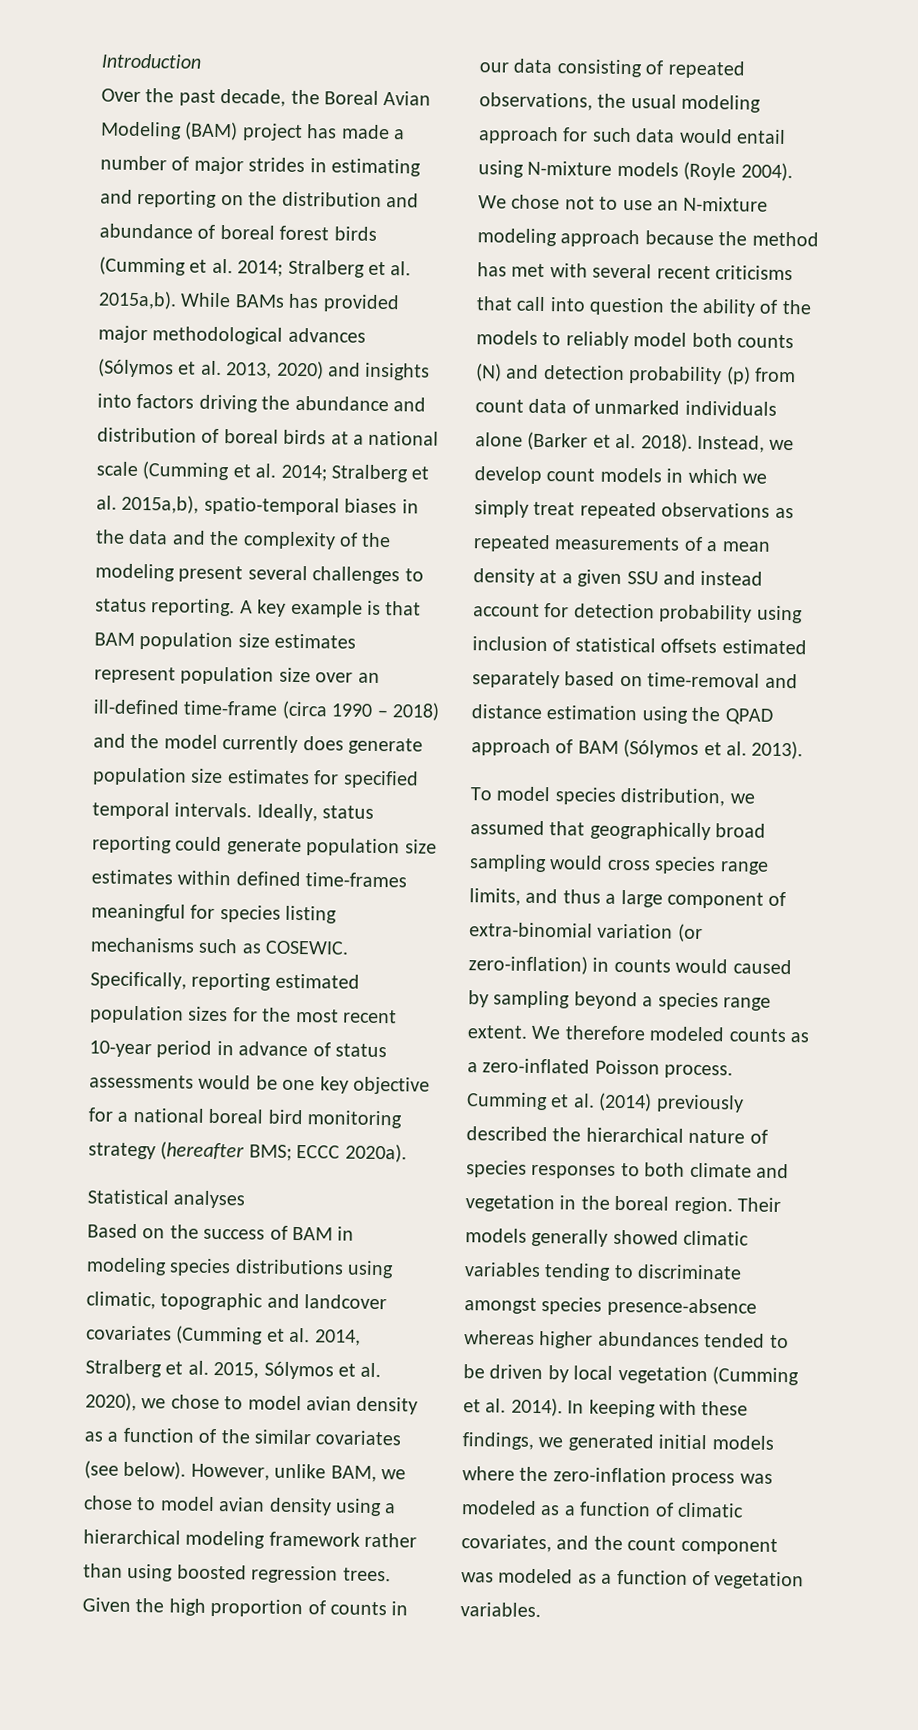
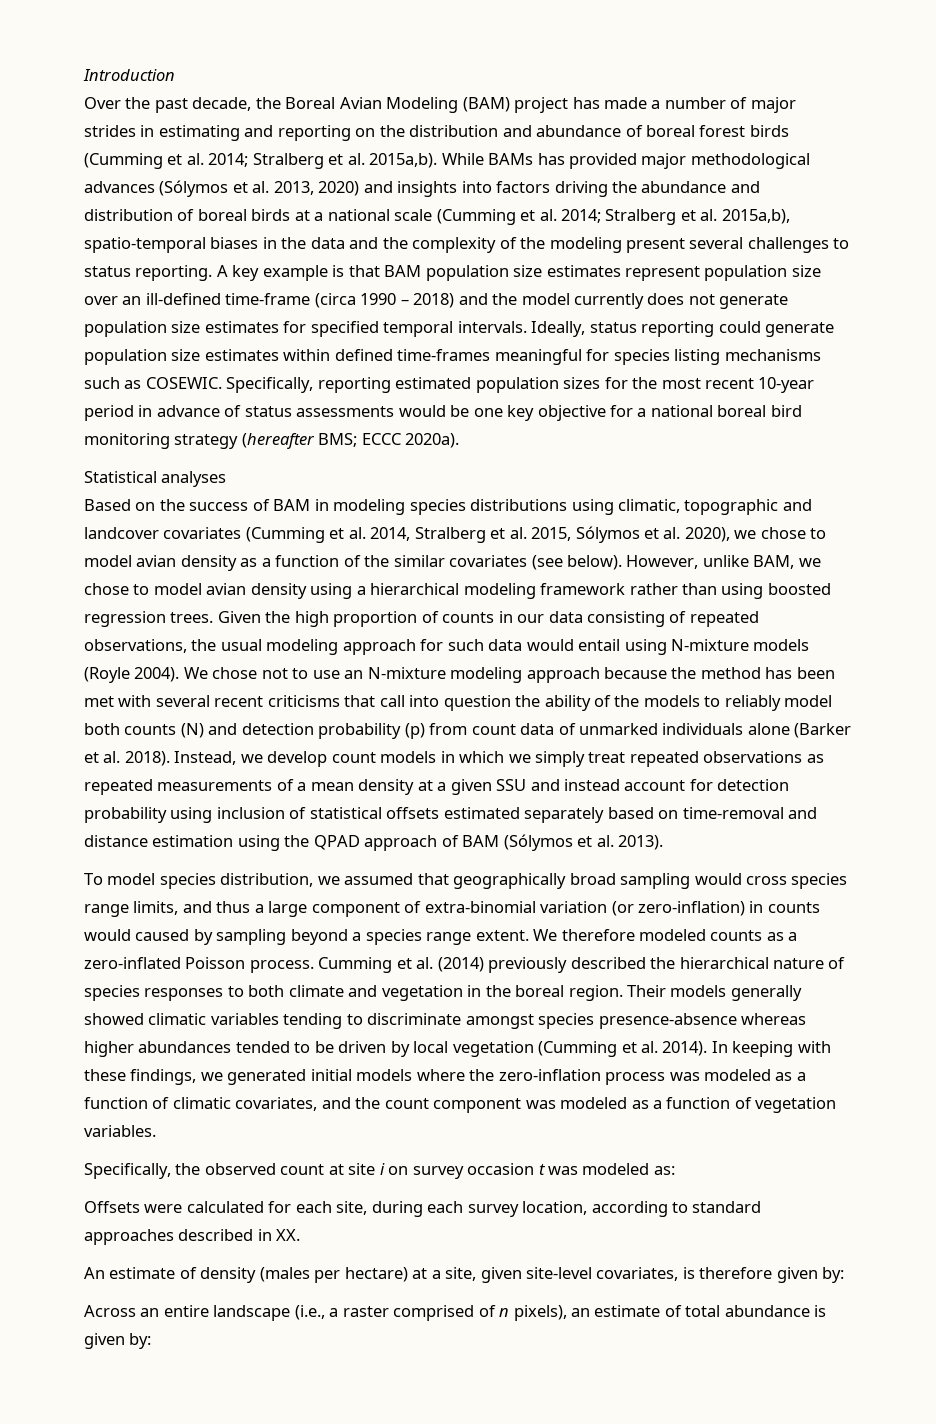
(344, 743) none -> [688,294,715,305] not
(507, 269) none -> [796,667,835,679] been
(541, 1610) none -> [84,1163,675,1179] [84,1201,762,1217] [84,1229,301,1245] [84,1267,845,1283] [84,1305,827,1321] [84,1333,152,1349] // Specifically, the observed count at site i on survey occasion t was modeled as: // Offsets were calculated for each site, during each survey location, according to standard approaches described in XX. // An estimate of density (males per hectare) at a site, given site-level covariates, is therefore given by: // Across an entire landscape (i.e., a raster comprised of n pixels), an estimate of total abundance is given by:

